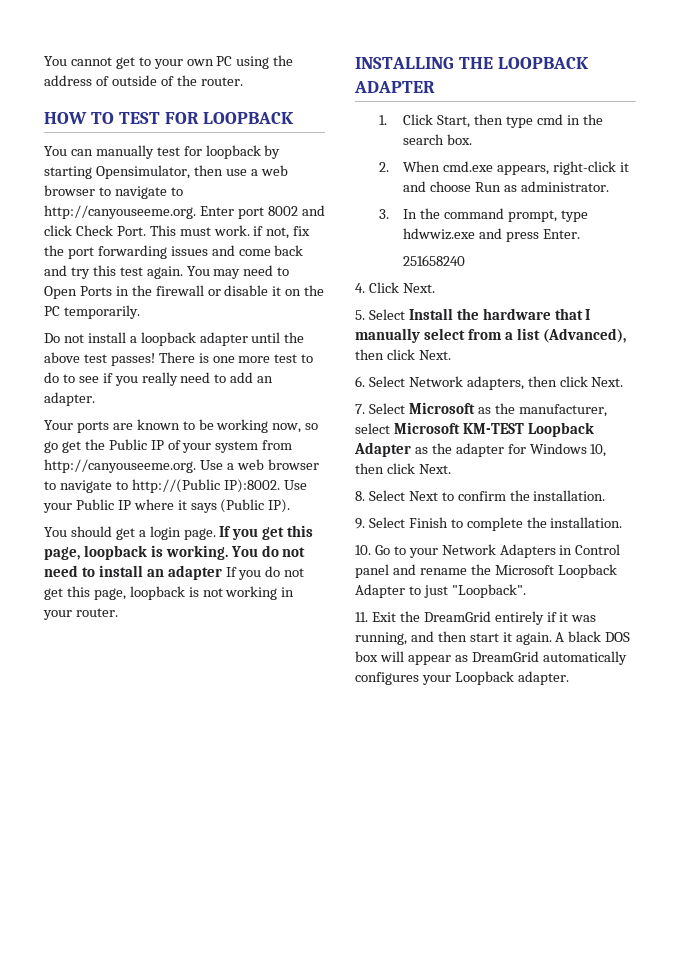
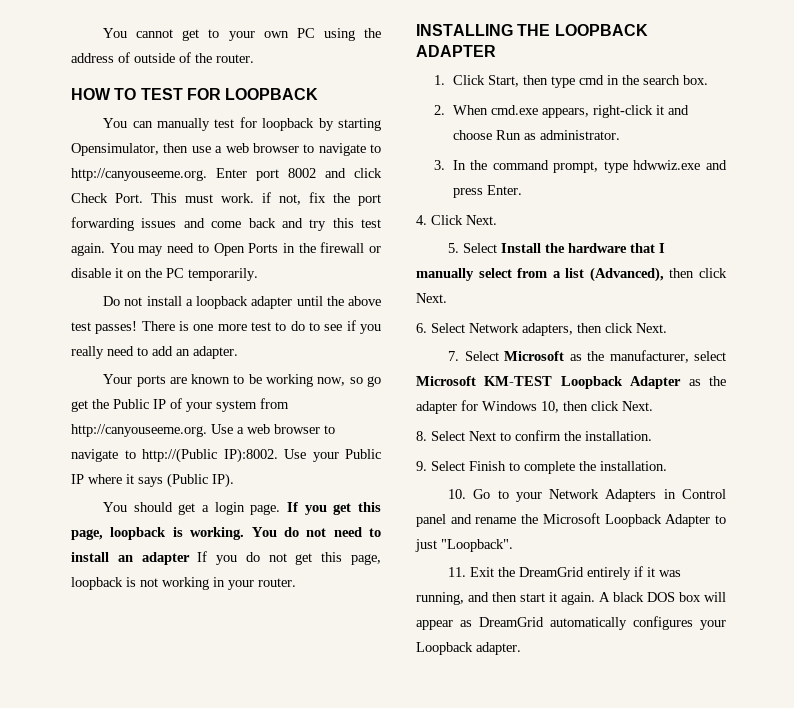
[403,255,466,266] // 251658240 -> (522, 190) none

